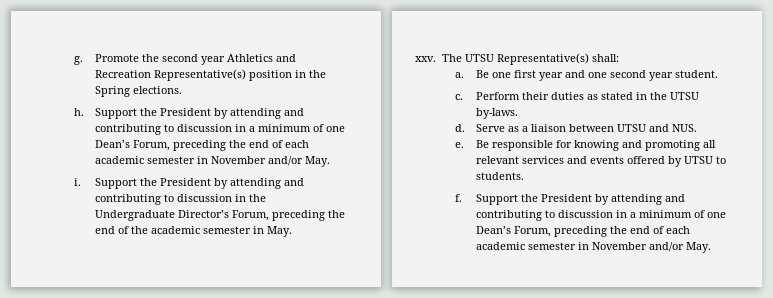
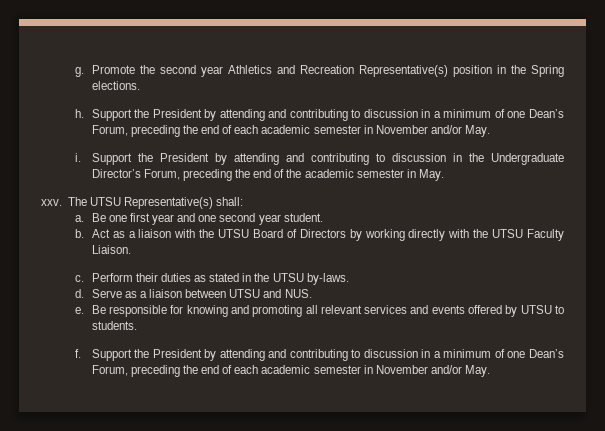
(718, 74) none -> [74,229,564,241] [91,245,131,254] // b. Act as a liaison with the UTSU Board of Directors by working directly with the UTSU Faculty Liaison.

